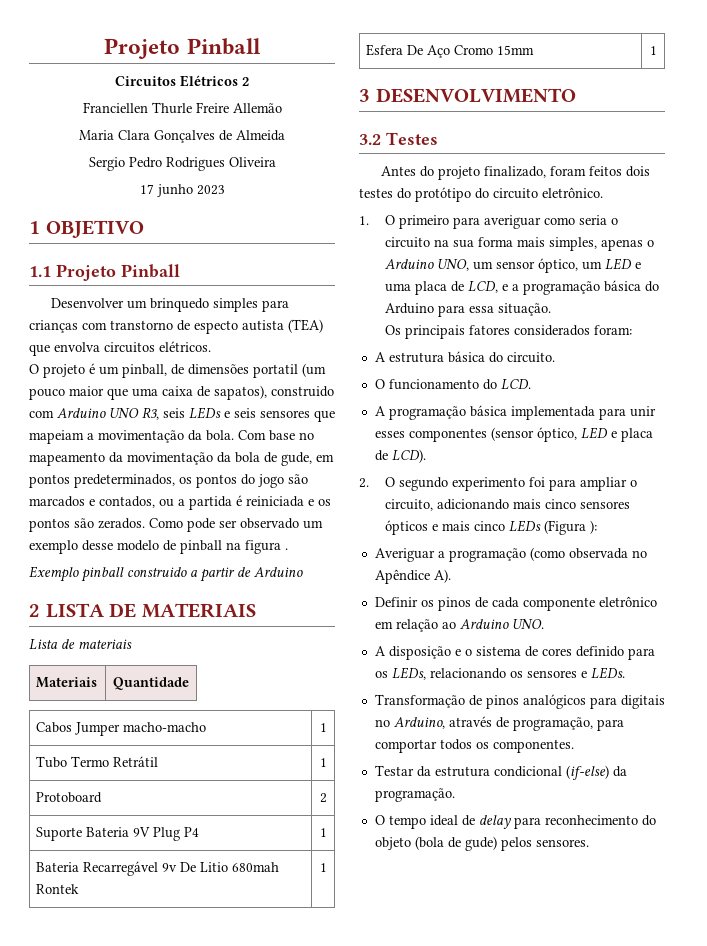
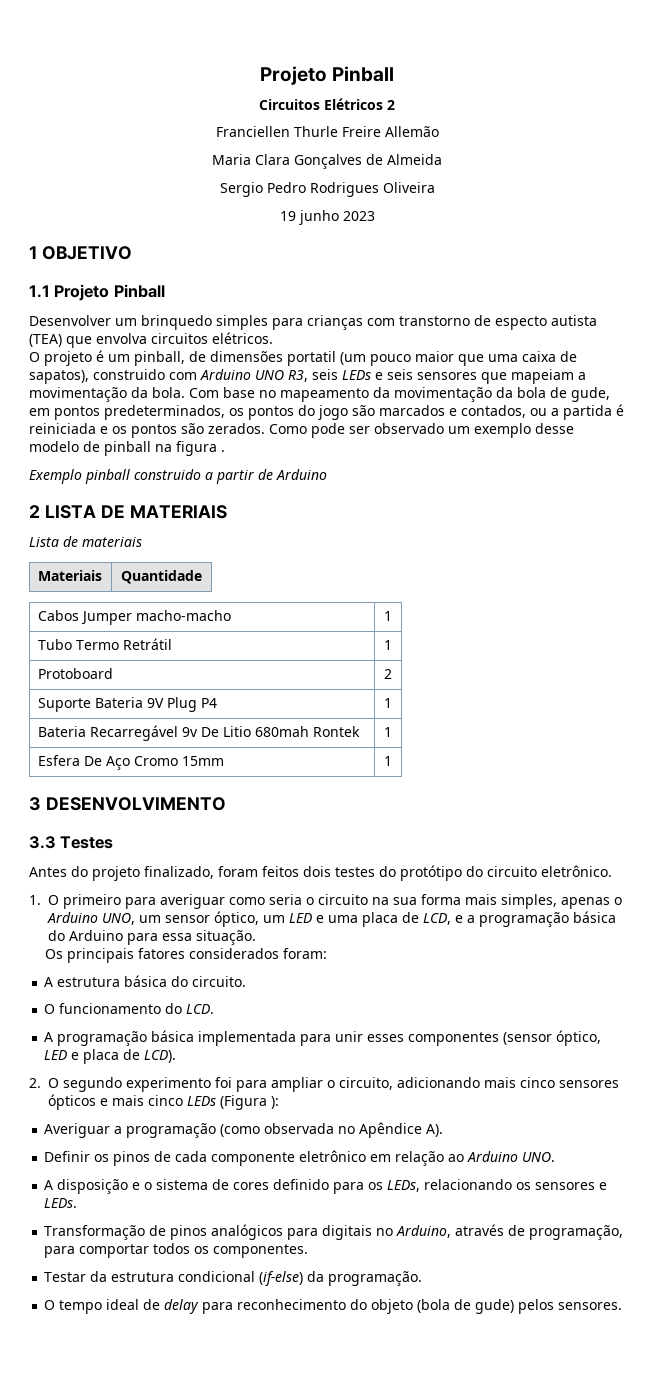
[139,184,154,194] 17 -> [279,211,296,221] 19
[359,134,381,145] 3.2 -> [29,836,56,849] 3.3

